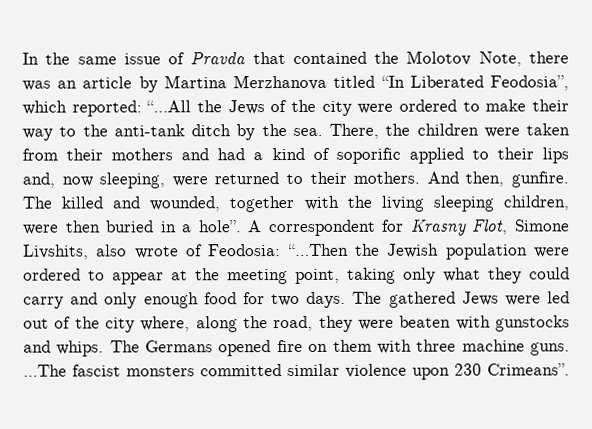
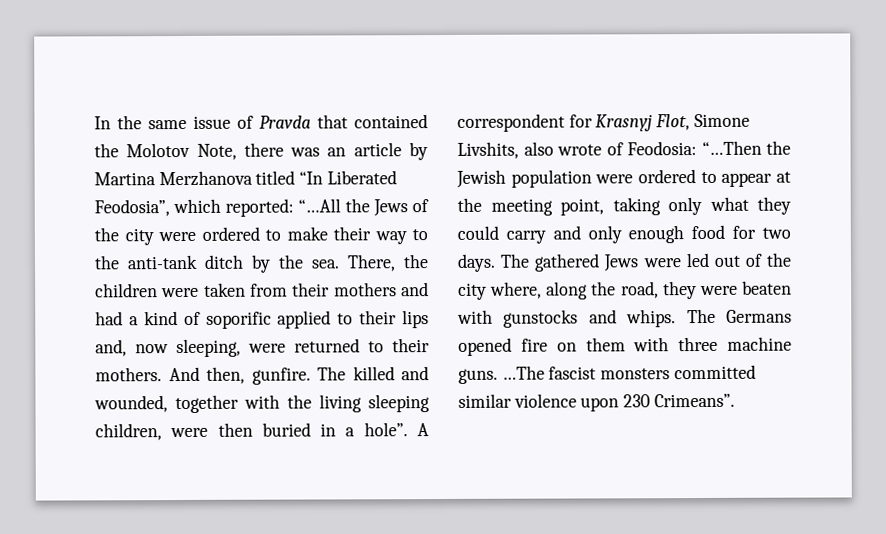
[410,219,467,236] Krasny -> [595,114,654,132] Krasnyj

